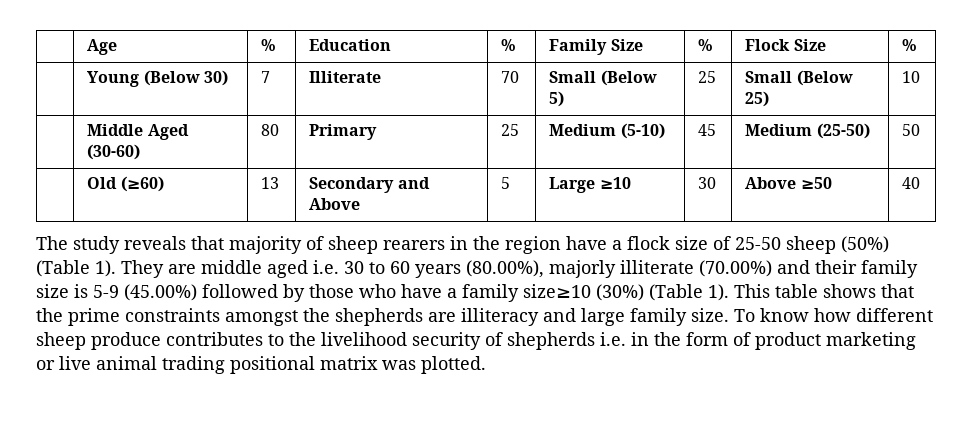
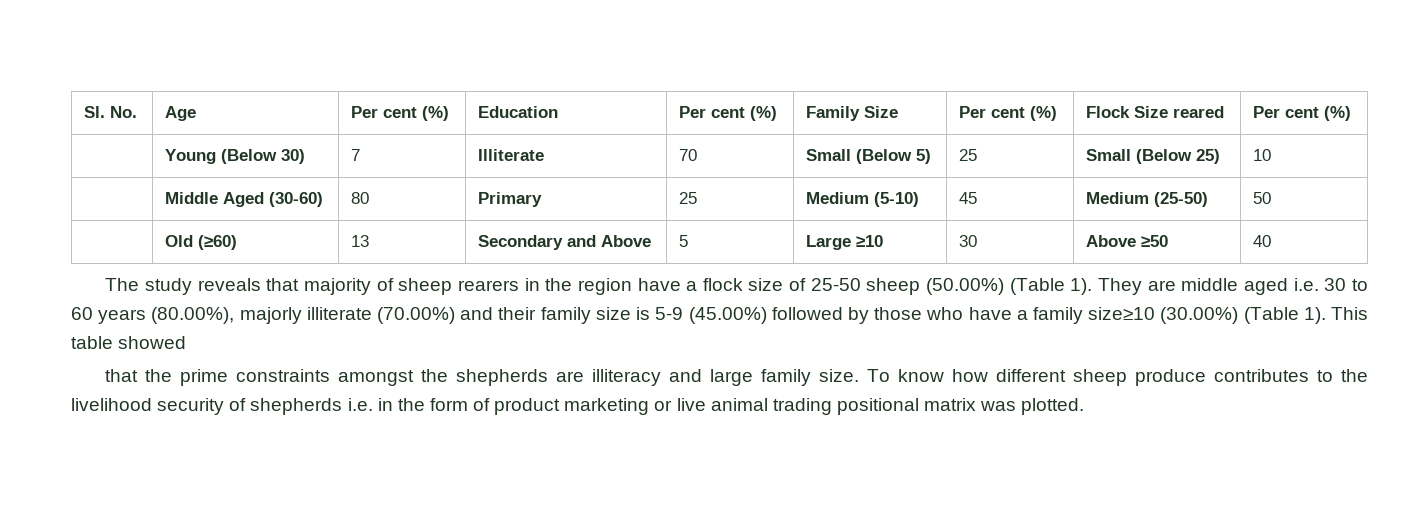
(87, 47) none -> [84,106,138,118] Sl. No.
[261,39,277,51] [309,39,392,51] [501,39,517,51] % | Education | % -> [351,106,450,121] [478,106,559,118] [679,106,778,121] Per cent (%) | Education | Per cent (%)
[698,39,714,51] % -> [959,106,1058,121] Per cent (%)
[902,39,918,51] | % -> [1173,106,1225,118] [1253,106,1352,121] reared | Per cent (%)
[841,236,889,253] (50%) -> [926,278,1005,295] (50.00%)
[596,284,644,301] (30%) -> [1160,307,1239,324] (30.00%)
[823,284,876,298] shows -> [118,336,187,349] showed //

